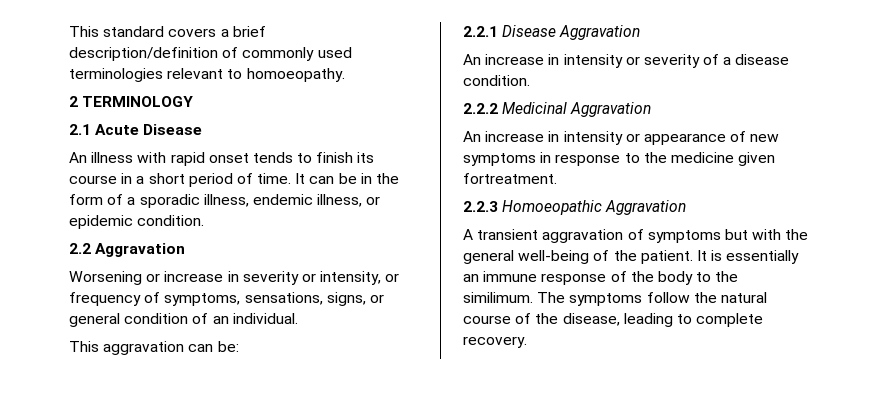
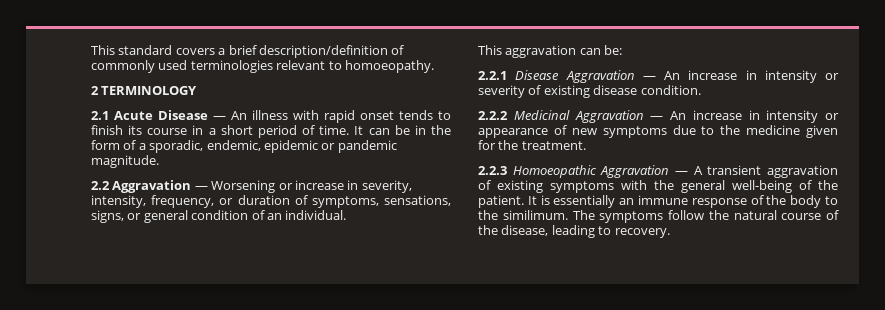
(203, 129) // -> [213,116,226,120] —
[139,194,381,208] [69,215,205,229] sporadic illness, endemic illness, or epidemic condition. -> [149,140,397,153] [91,155,159,168] sporadic, endemic, epidemic or pandemic magnitude.
(186, 250) // -> [194,186,208,190] —
[242,271,400,285] [69,292,141,306] severity or intensity, or frequency -> [361,180,412,193] [91,195,290,208] severity, intensity, frequency, or duration
(641, 32) // -> [642,76,656,80] —
[723,57,732,65] a -> [543,85,590,98] existing
(652, 109) // -> [650,116,664,120] —
[540,152,621,166] in response -> [672,125,696,135] due
[463,173,557,184] fortreatment. -> [478,140,586,150] for the treatment.
(687, 207) // -> [675,171,688,175] —
[647,229,748,243] symptoms but -> [497,180,614,193] existing symptoms
[696,313,764,327] complete -> (612, 230) none

